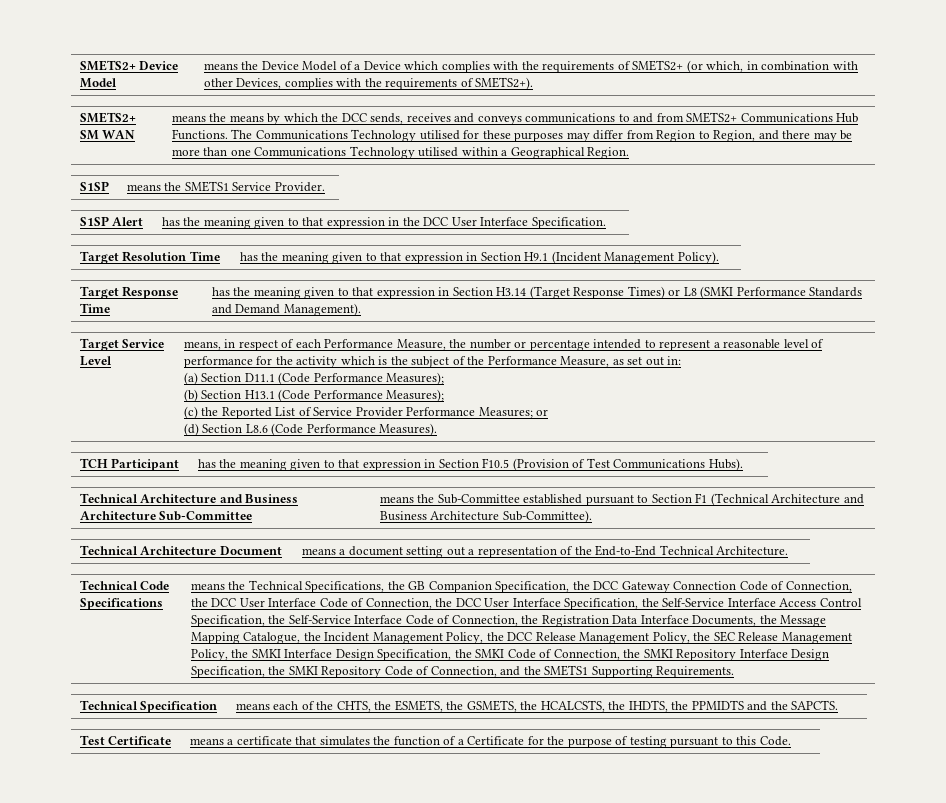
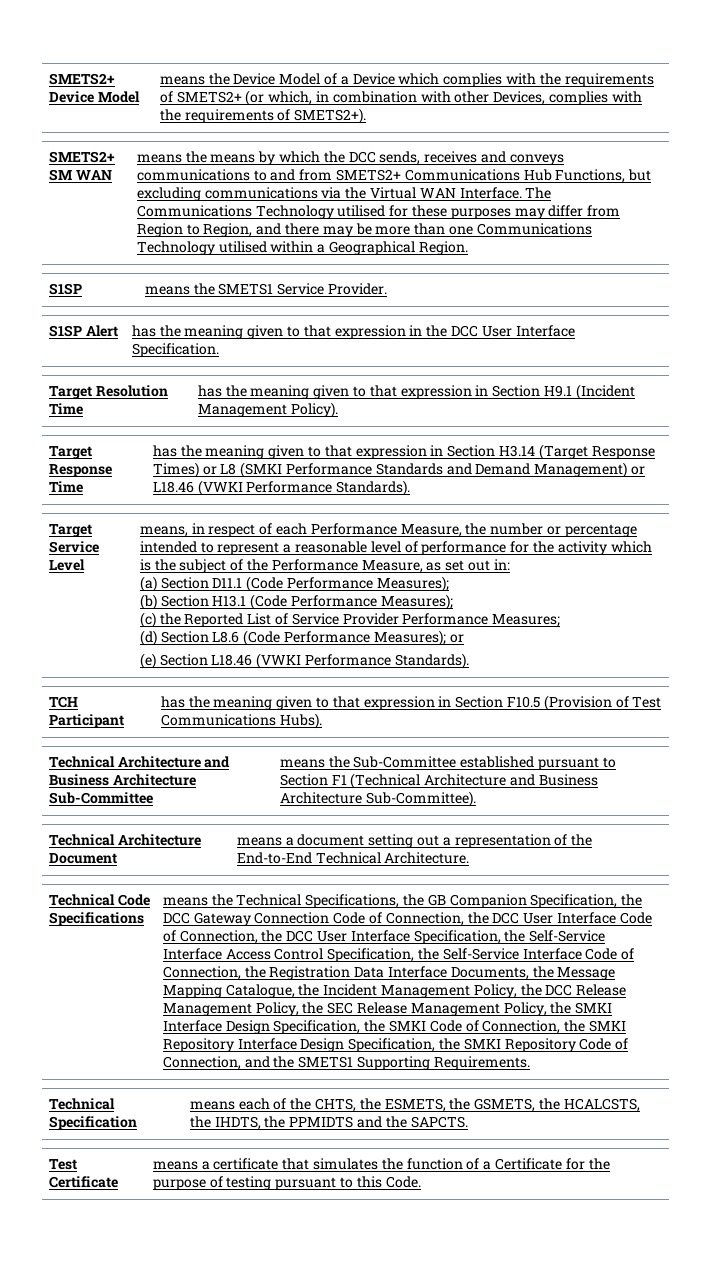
[171,129,228,140] Functions. -> [555,169,652,183] [136,187,522,201] Functions, but excluding communications via the Virtual WAN Interface.
[283,303,361,316] Management). -> [534,462,645,478] [152,480,411,496] Management) or L18.46 (VWKI Performance Standards).
[536,409,549,416] or -> (561, 620) none
[379,423,438,436] Measures). -> [373,630,464,646] [139,653,469,669] Measures); or // (e) Section L18.46 (VWKI Performance Standards).

